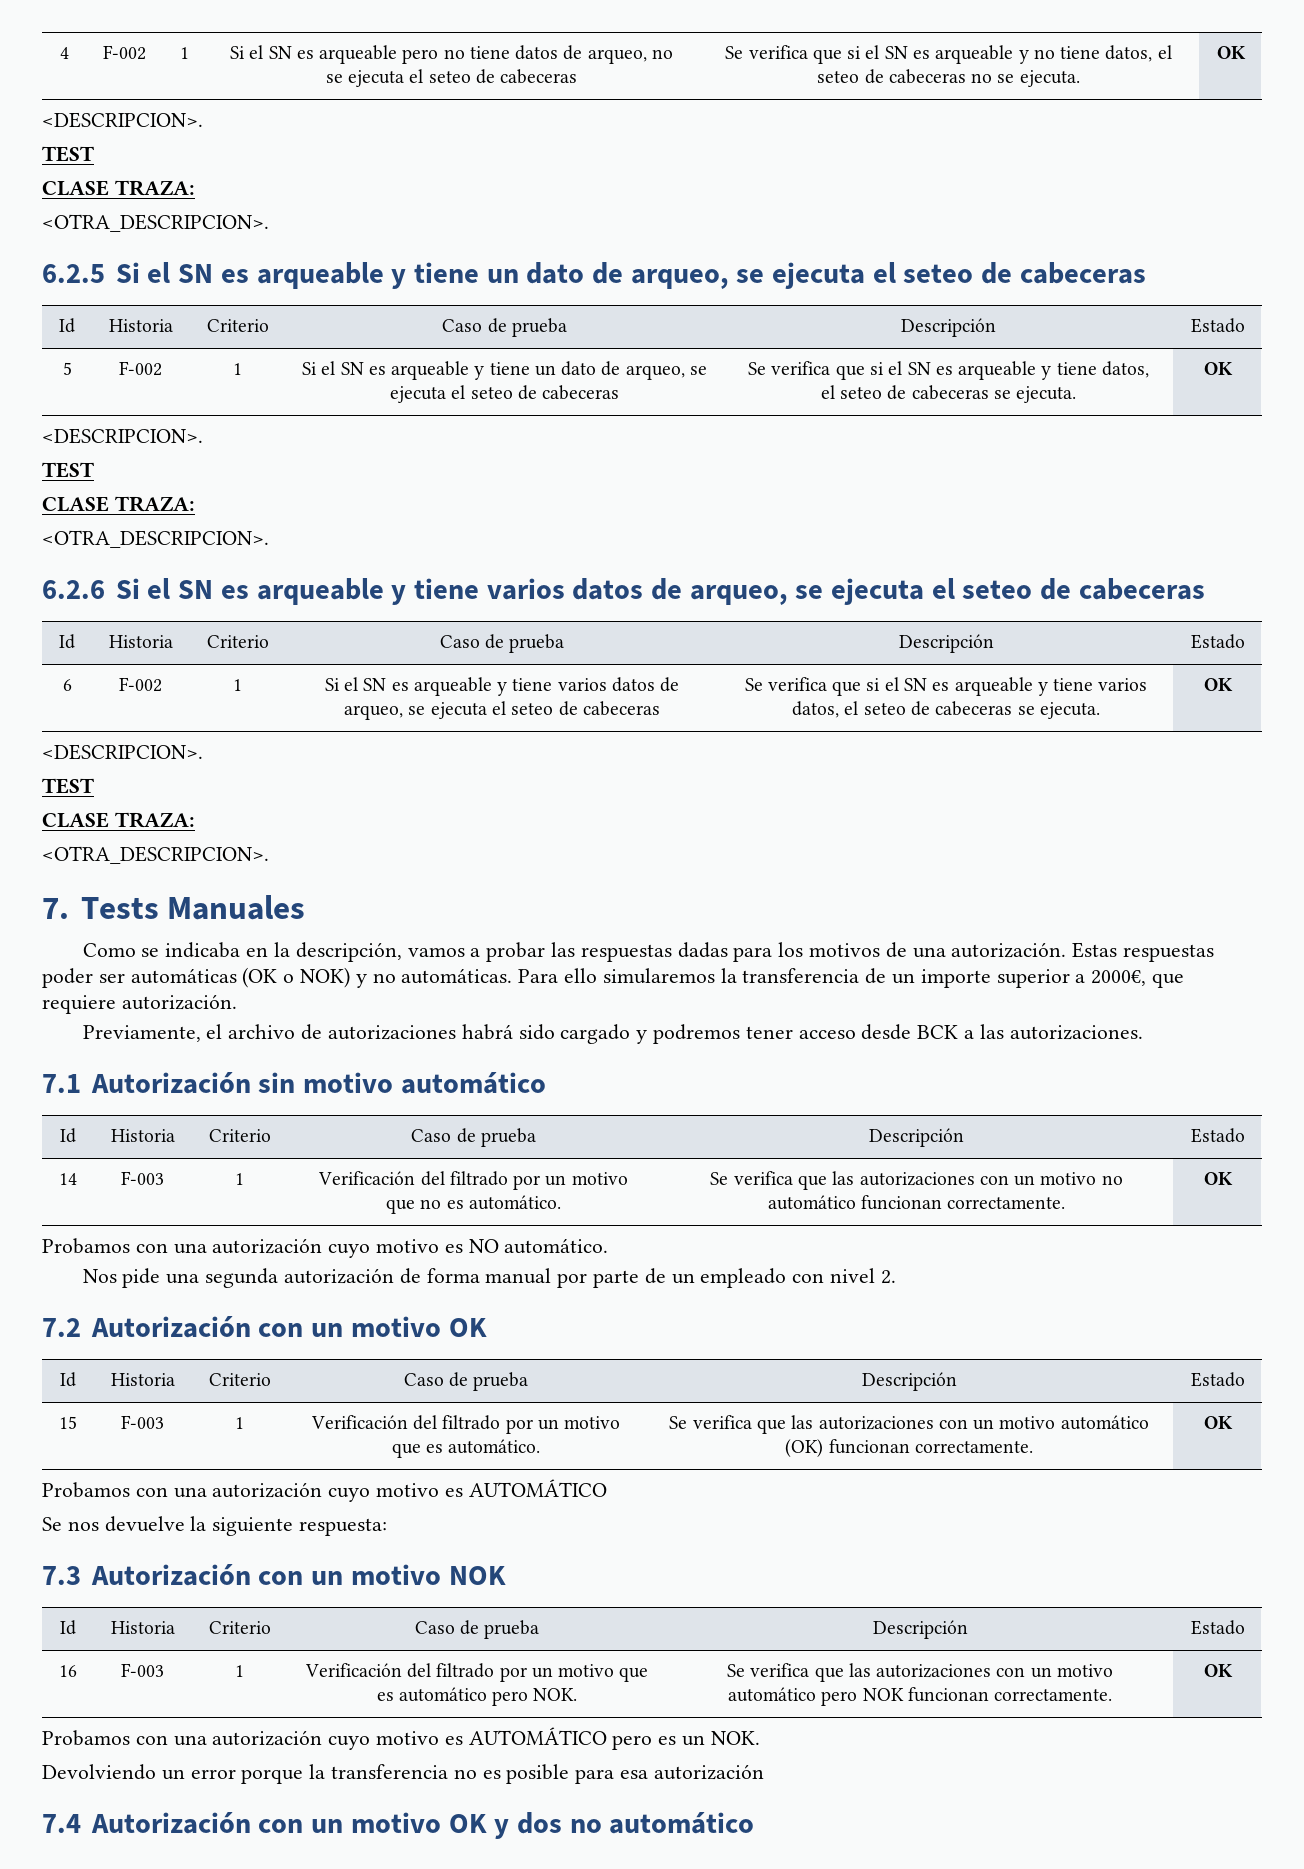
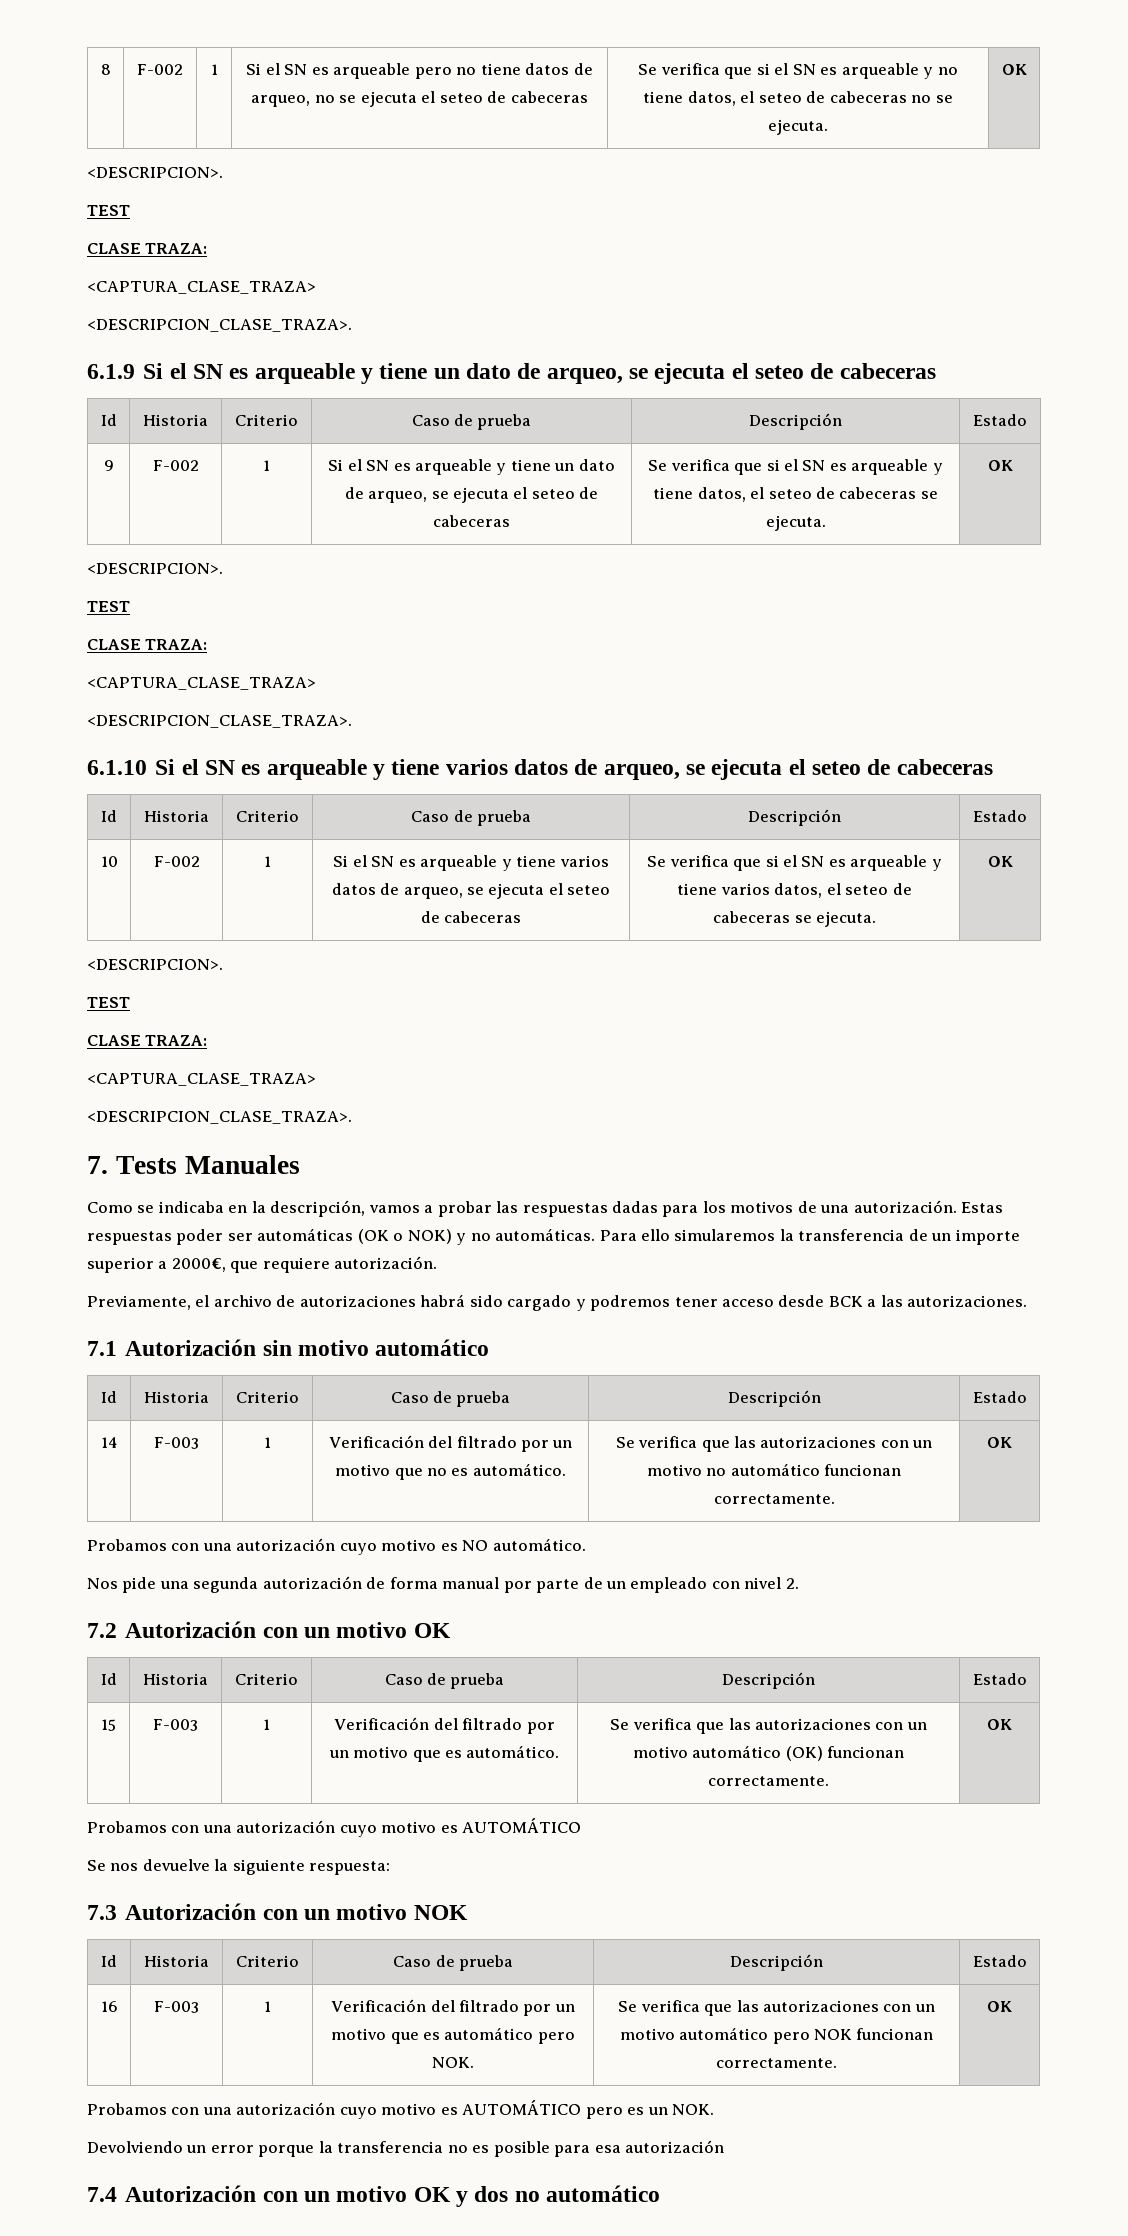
[59,47,69,59] 4 -> [100,64,111,75] 8
[42,214,269,232] [42,264,105,283] <OTRA_DESCRIPCION>. // 6.2.5 -> [87,281,316,294] [87,319,352,332] [87,364,135,379] <CAPTURA_CLASE_TRAZA> // <DESCRIPCION_CLASE_TRAZA>. // 6.1.9
[62,362,72,375] 5 -> [103,460,114,471] 9
[42,530,269,548] [42,580,105,599] <OTRA_DESCRIPCION>. // 6.2.6 -> [87,677,316,690] [87,715,352,728] [87,760,147,775] <CAPTURA_CLASE_TRAZA> // <DESCRIPCION_CLASE_TRAZA>. // 6.1.10
[62,679,72,691] 6 -> [100,856,118,867] 10
[42,846,269,864] <OTRA_DESCRIPCION>. -> [87,1073,316,1086] [87,1111,352,1124] <CAPTURA_CLASE_TRAZA> // <DESCRIPCION_CLASE_TRAZA>.

